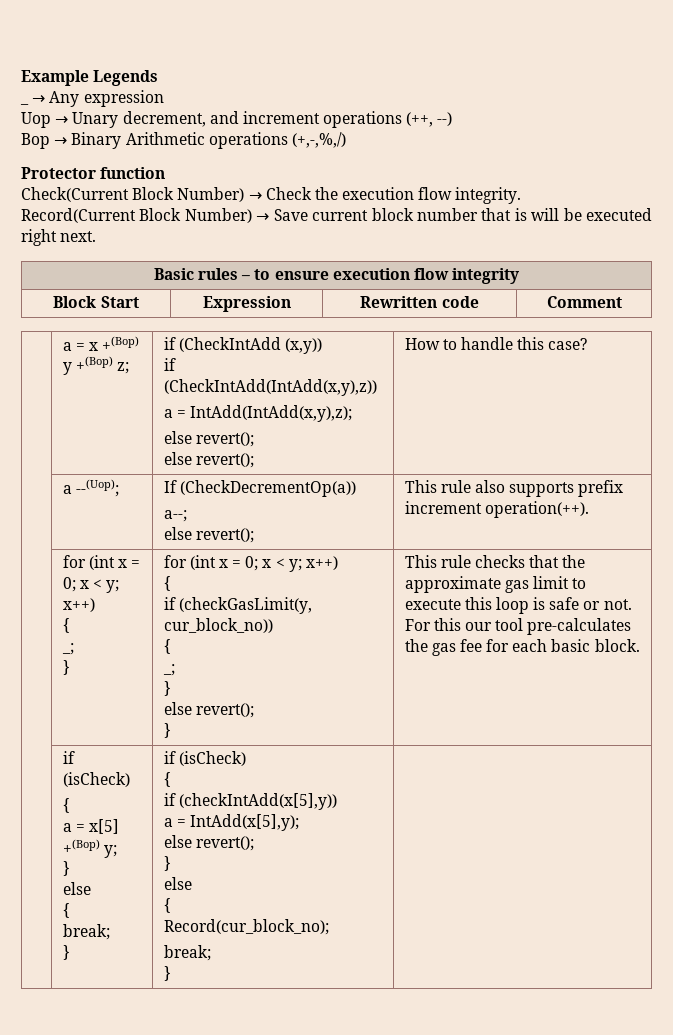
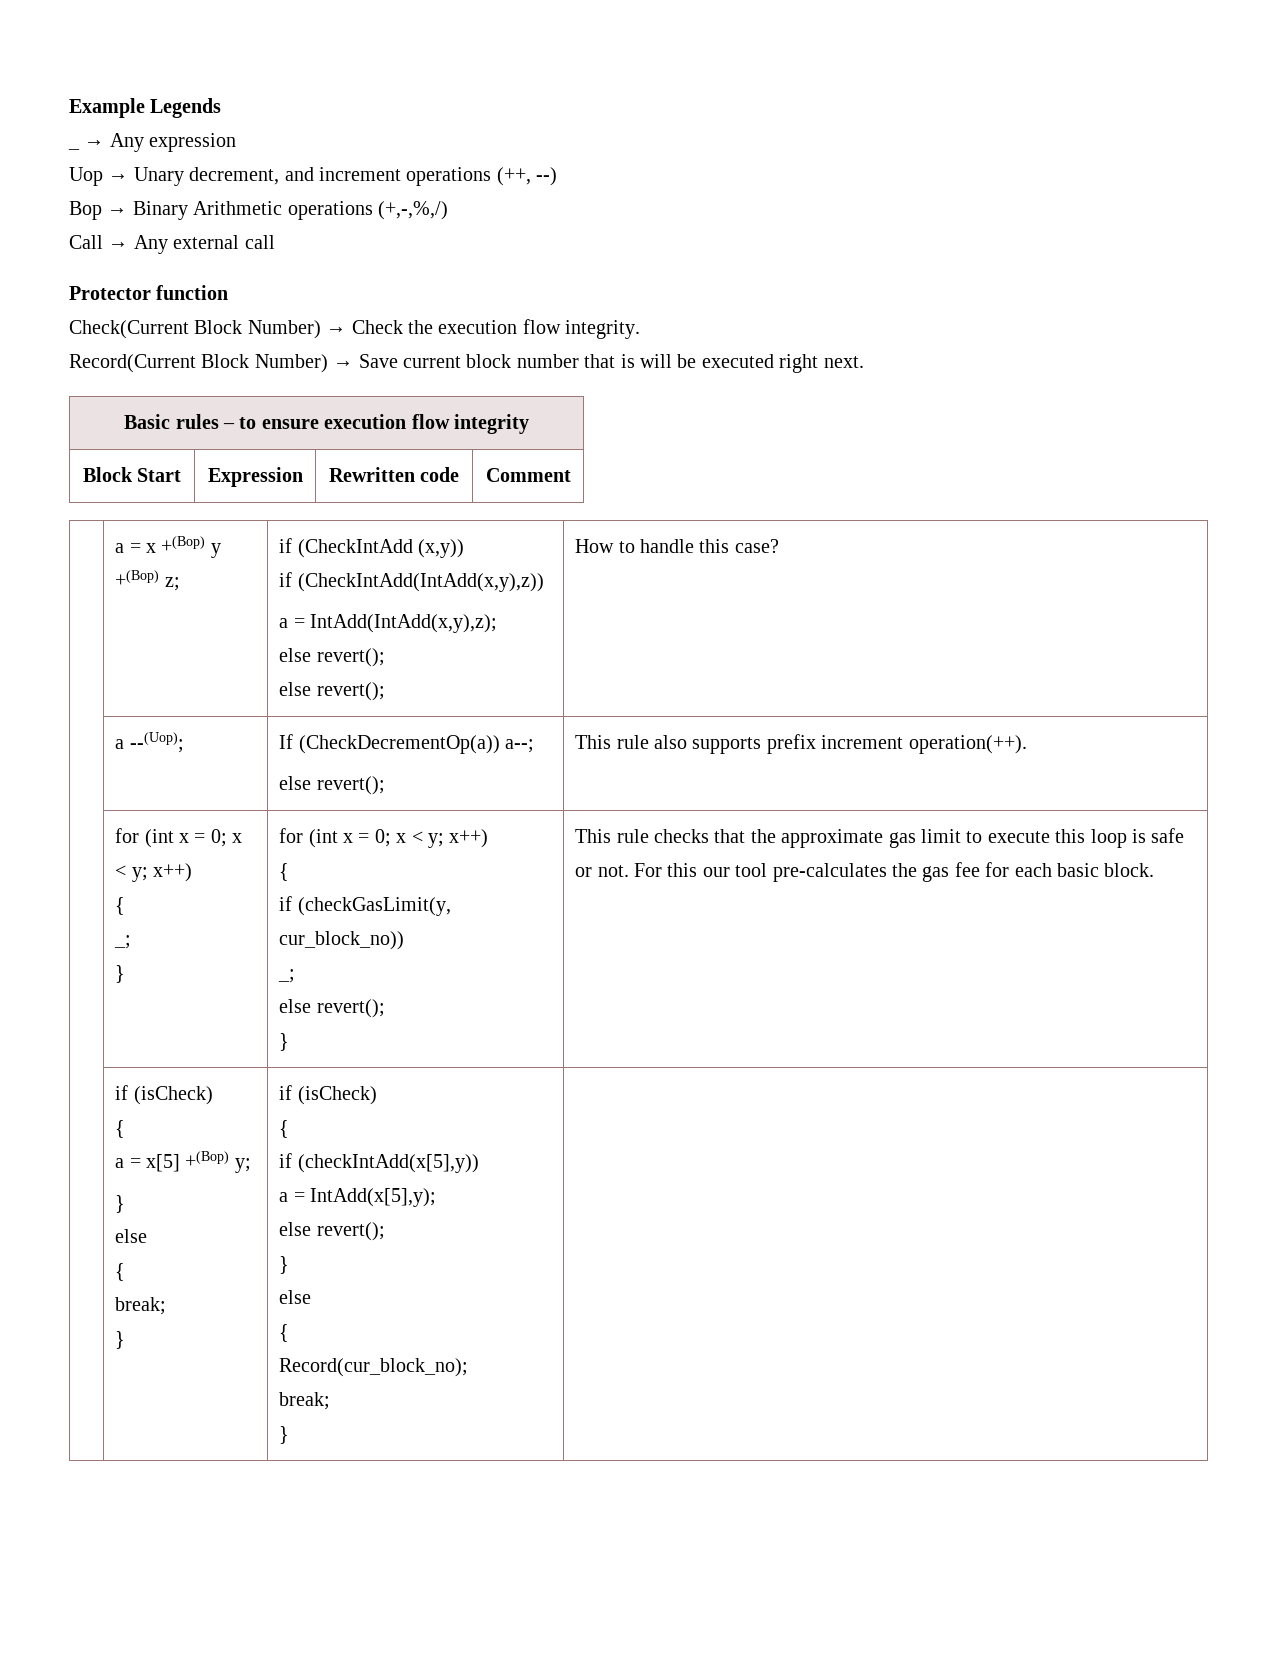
(346, 140) none -> [69,235,275,254] // Call → Any external call
(356, 488) // -> (500, 744) none
[163,639,171,654] [162,664,175,676] [163,681,171,696] // { // _; // } -> [278,969,296,983] // _;

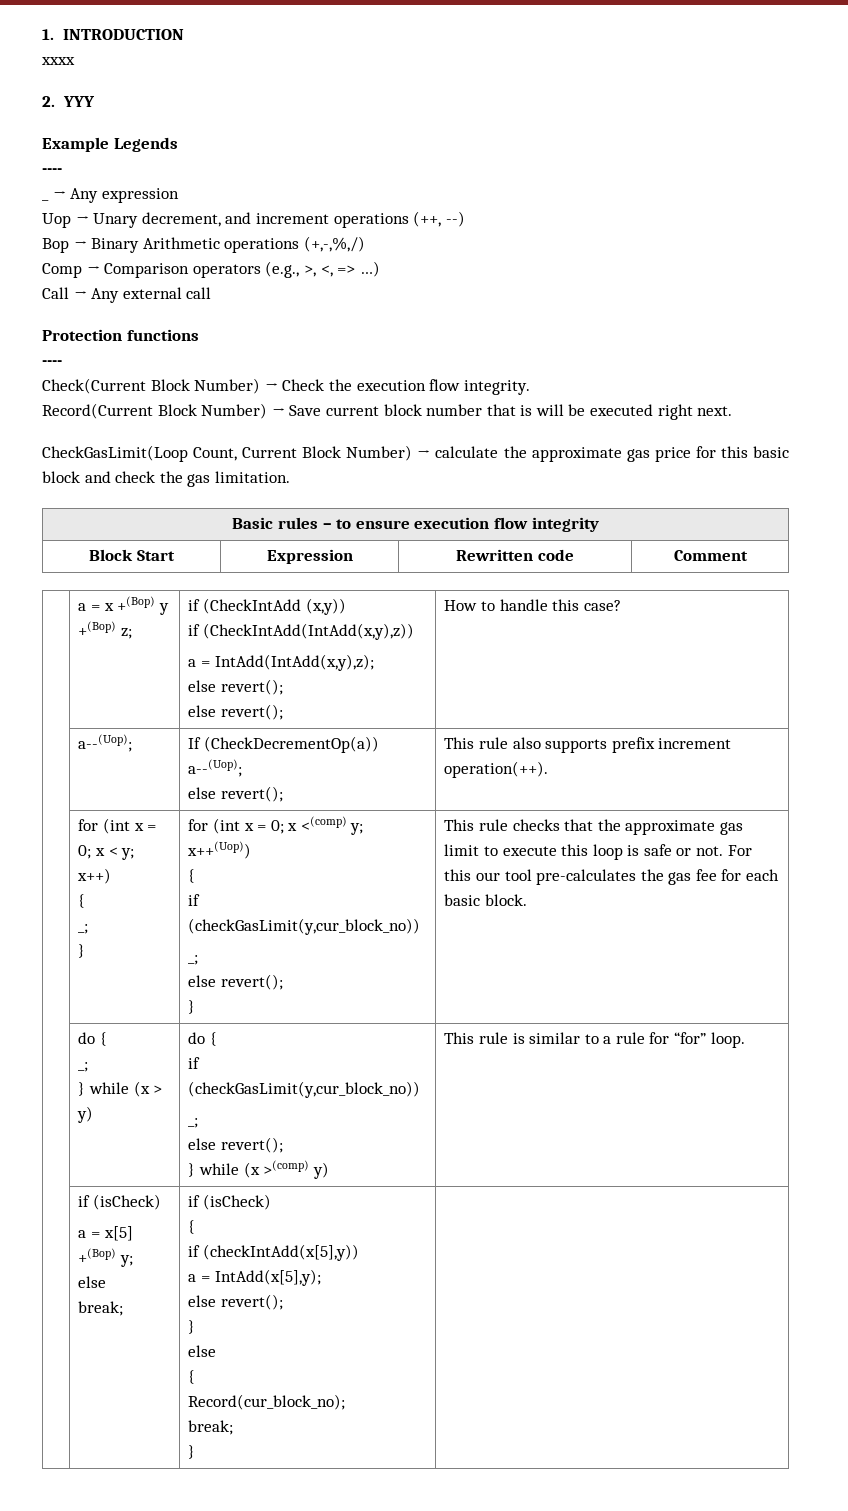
(69, 108) none -> [42,29,184,40] [41,57,75,65] [42,96,95,107] 1. INTRODUCTION // xxxx // 2. YYY //
(222, 108) none -> [42,168,62,174] // ----
(448, 210) none -> [42,261,380,278] // Comp → Comparison operators (e.g., >, <, => …)
[69,285,229,300] Protector function -> [42,329,199,341] [42,360,62,366] Protection functions // ----
(864, 362) none -> [42,445,790,462] [42,471,290,487] // CheckGasLimit(Loop Count, Current Block Number) → calculate the approximate gas price for this basic block and check the gas limitation.
[115,732,184,753] a --(Uop); -> [78,734,133,752] a--(Uop);
[505,739,535,753] a--; -> [188,759,243,777] a--(Uop);
[411,829,489,848] [279,863,290,881] [279,896,451,916] [279,931,405,950] < y; x++) // { // if (checkGasLimit(y, cur_block_no)) -> [300,816,364,835] [187,841,252,859] [188,869,196,883] [188,894,201,906] [188,918,421,935] <(comp) y; x++(Uop)) // { // if (checkGasLimit(y,cur_block_no))
[115,1085,213,1105] [115,1120,126,1138] // | if (isCheck) // { -> [78,1032,107,1046] [78,1062,89,1072] [78,1081,163,1097] [77,1106,94,1123] [188,1032,217,1046] [188,1057,201,1069] [188,1081,421,1098] [188,1118,199,1128] [188,1137,283,1153] [188,1160,329,1179] [444,1032,745,1048] [78,1194,161,1210] // | do { // _; // } while (x > y) | do { // if (checkGasLimit(y,cur_block_no)) // _; // else revert(); // } while (x >(comp) y) | This rule is similar to a rule for “for” loop. // | if (isCheck)
[115,1195,126,1213] [115,1229,148,1243] [115,1263,126,1281] [115,1297,167,1315] [115,1331,126,1349] // } // else // { // break; // } -> [78,1276,107,1288] [78,1301,124,1316] // else // break;

